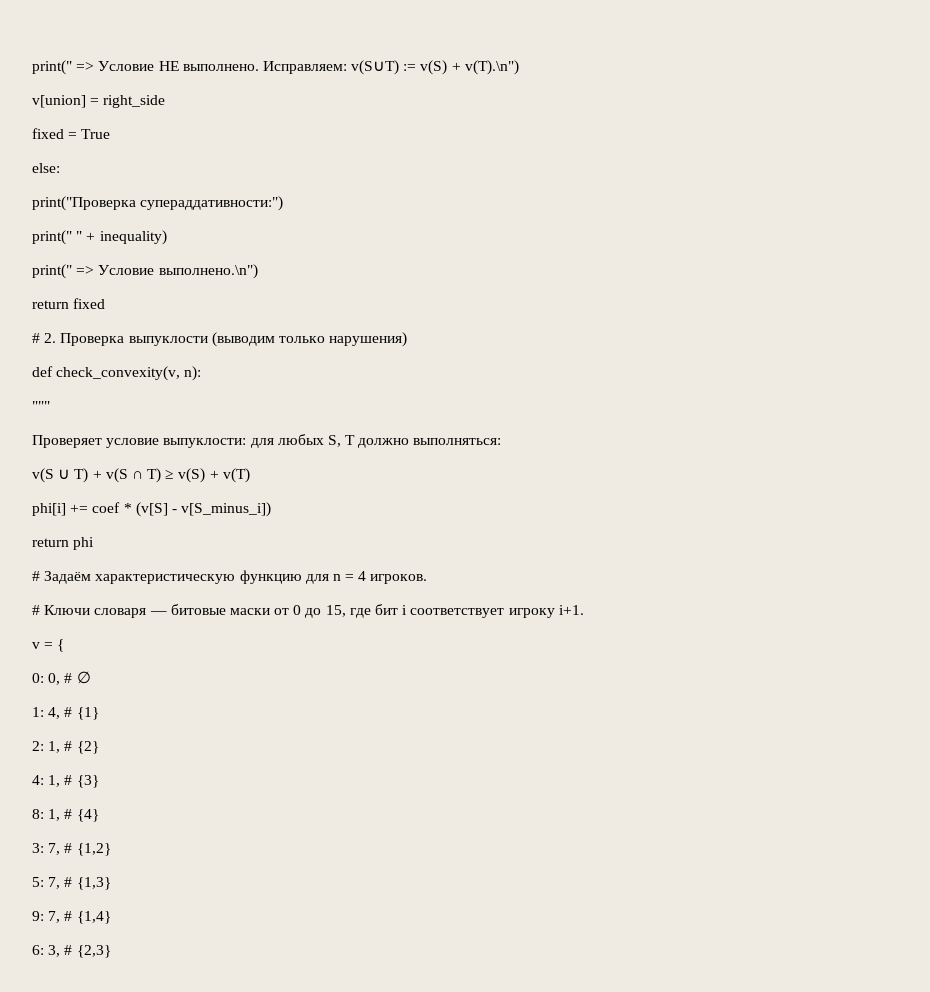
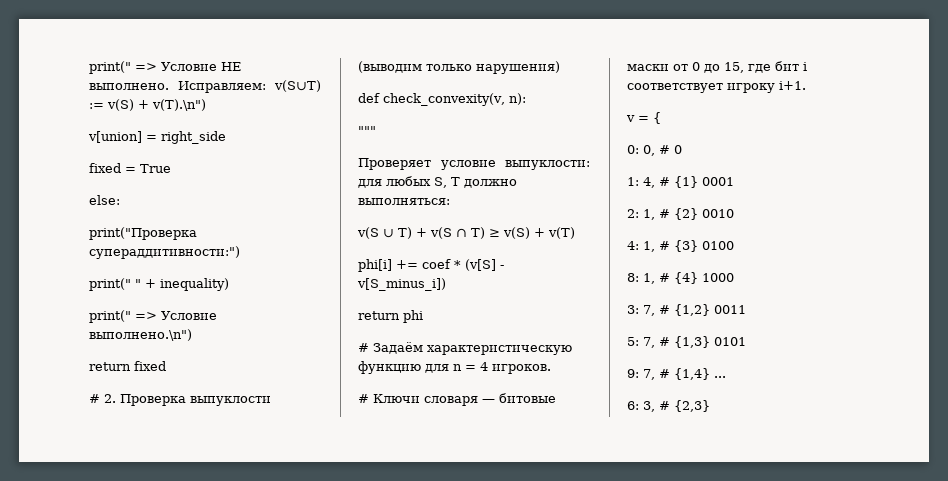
[140,196,284,211] супераддативности:") -> [89,246,240,259] супераддитивности:")
[76,671,91,684] ∅ -> [674,145,682,154] 0
(99, 713) none -> [702,177,734,186] 0001
(99, 747) none -> [702,209,734,218] 0010
(99, 781) none -> [702,241,734,250] 0100
(99, 815) none -> [702,273,734,282] 1000
(111, 849) none -> [714,305,746,314] 0011
(111, 883) none -> [714,337,746,346] 0101
(111, 917) none -> [714,376,726,378] ...

